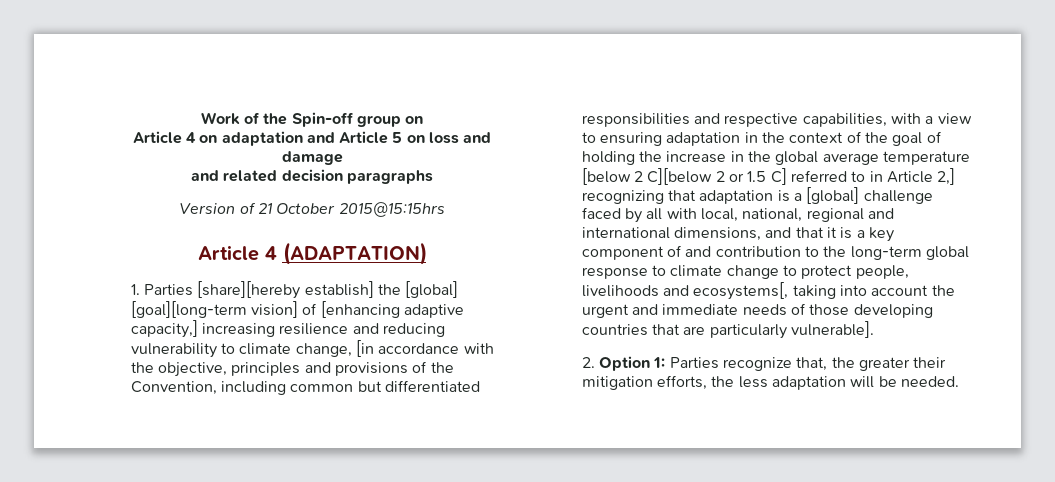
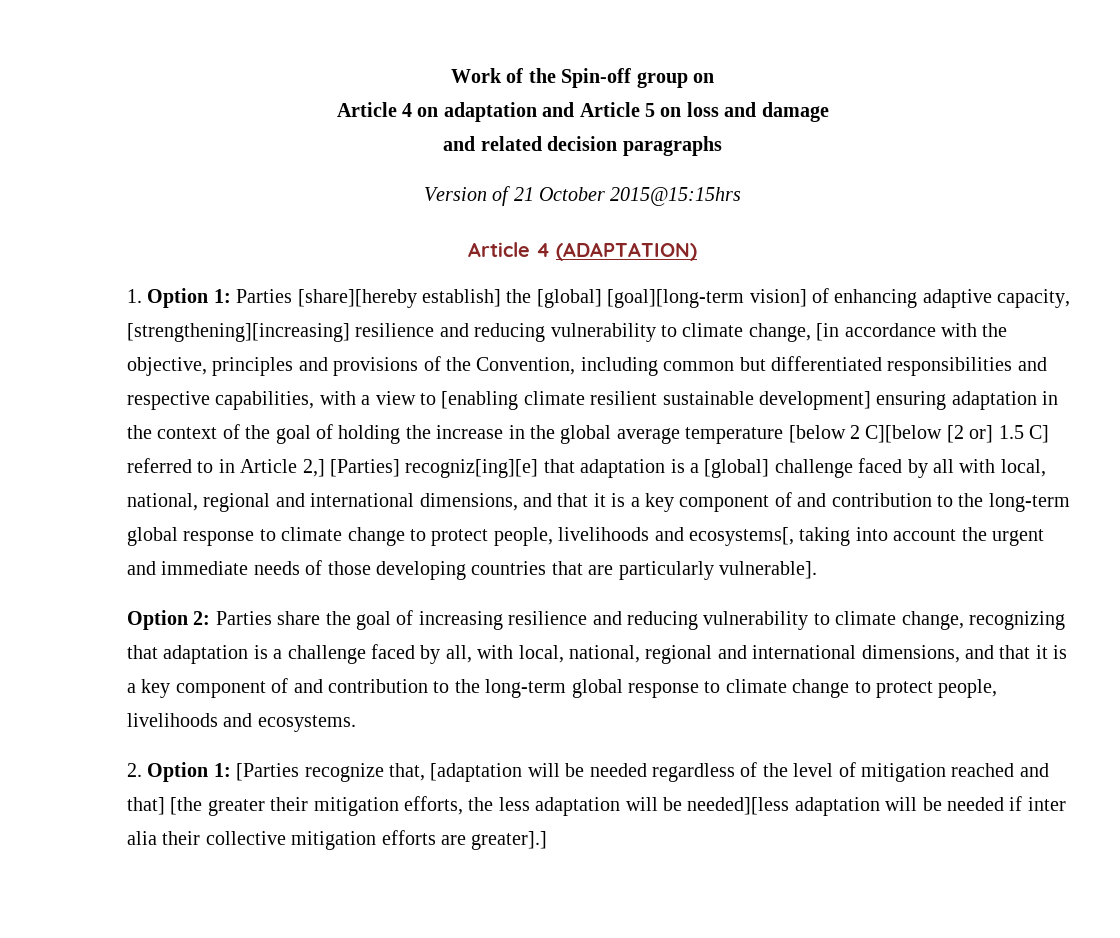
(140, 289) none -> [147,288,231,308] Option 1:
[320,301,464,318] [130,320,275,338] [enhancing adaptive capacity,] increasing -> [834,289,1071,308] [127,323,351,342] enhancing adaptive capacity, [strengthening][increasing]
(596, 137) none -> [441,391,872,410] [enabling climate resilient sustainable development]
[715,171,744,182] 2 or -> [946,425,994,443] [2 or]
[581,190,664,204] recognizing -> [330,459,539,478] [Parties] recogniz[ing][e]
(874, 329) none -> [127,610,1066,630] [127,644,1068,664] [127,678,998,698] [127,713,356,732] // Option 2: Parties share the goal of increasing resilience and reducing vulnerability to climate change, recognizing that adaptation is a challenge faced by all, with local, national, regional and international dimensions, and that it is a key component of and contribution to the long-term global response to climate change to protect people, livelihoods and ecosystems.
[669,357,719,369] Parties -> [236,763,300,781] [Parties
[831,357,855,368] the -> [430,762,1049,782] [127,797,203,815] [adaptation will be needed regardless of the level of mitigation reached and that] [the
[900,376,959,387] needed. -> [687,796,1066,816] [127,830,548,850] needed][less adaptation will be needed if inter alia their collective mitigation efforts are greater].]

